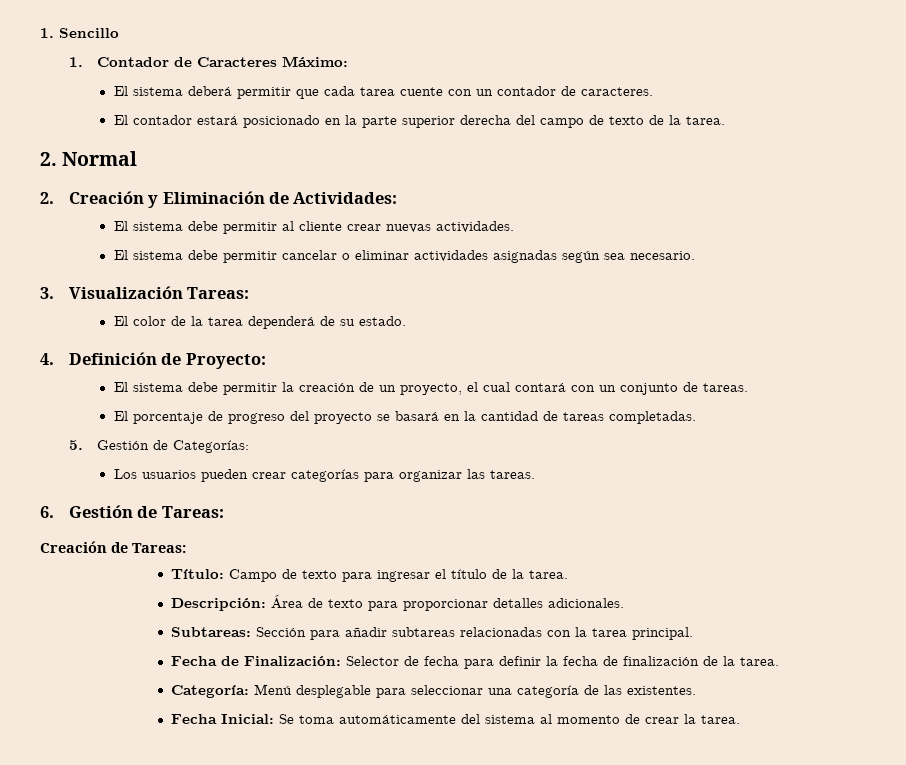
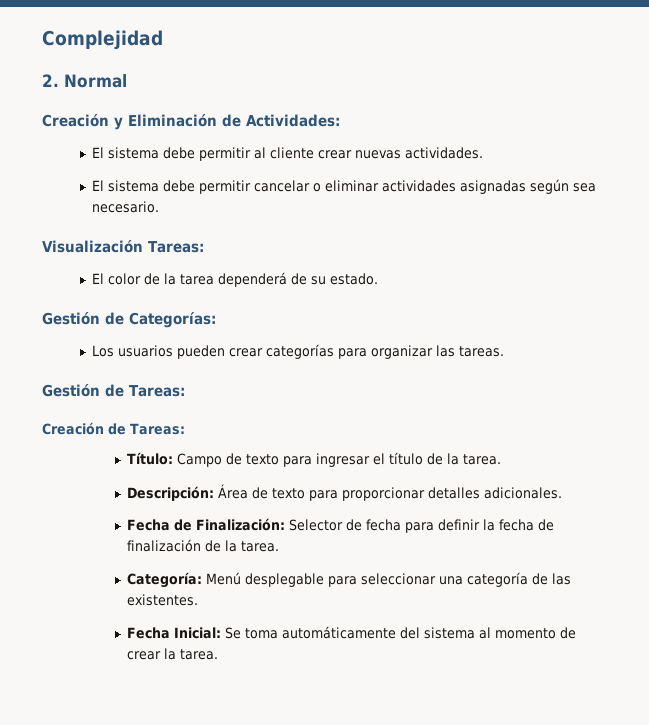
[40,28,119,38] [68,56,349,67] [113,86,653,99] [113,115,725,128] 1. Sencillo // 1. Contador de Caracteres Máximo: // El sistema deberá permitir que cada tarea cuente con un contador de caracteres. // El contador estará posicionado en la parte superior derecha del campo de texto de la tarea. -> [42,30,163,50] Complejidad
[40,192,54,204] 2. -> (127, 81) none
[40,287,54,299] 3. -> (159, 207) none
[40,352,266,369] [113,382,748,395] [113,411,696,424] [68,440,83,450] 4. Definición de Proyecto: // El sistema debe permitir la creación de un proyecto, el cual contará con un conjunto de tareas. // El porcentaje de progreso del proyecto se basará en la cantidad de tareas completadas. // 5. -> (378, 279) none
[40,506,54,518] 6. -> (504, 351) none
[171,627,694,640] // Subtareas: Sección para añadir subtareas relacionadas con la tarea principal. -> (563, 493) none

